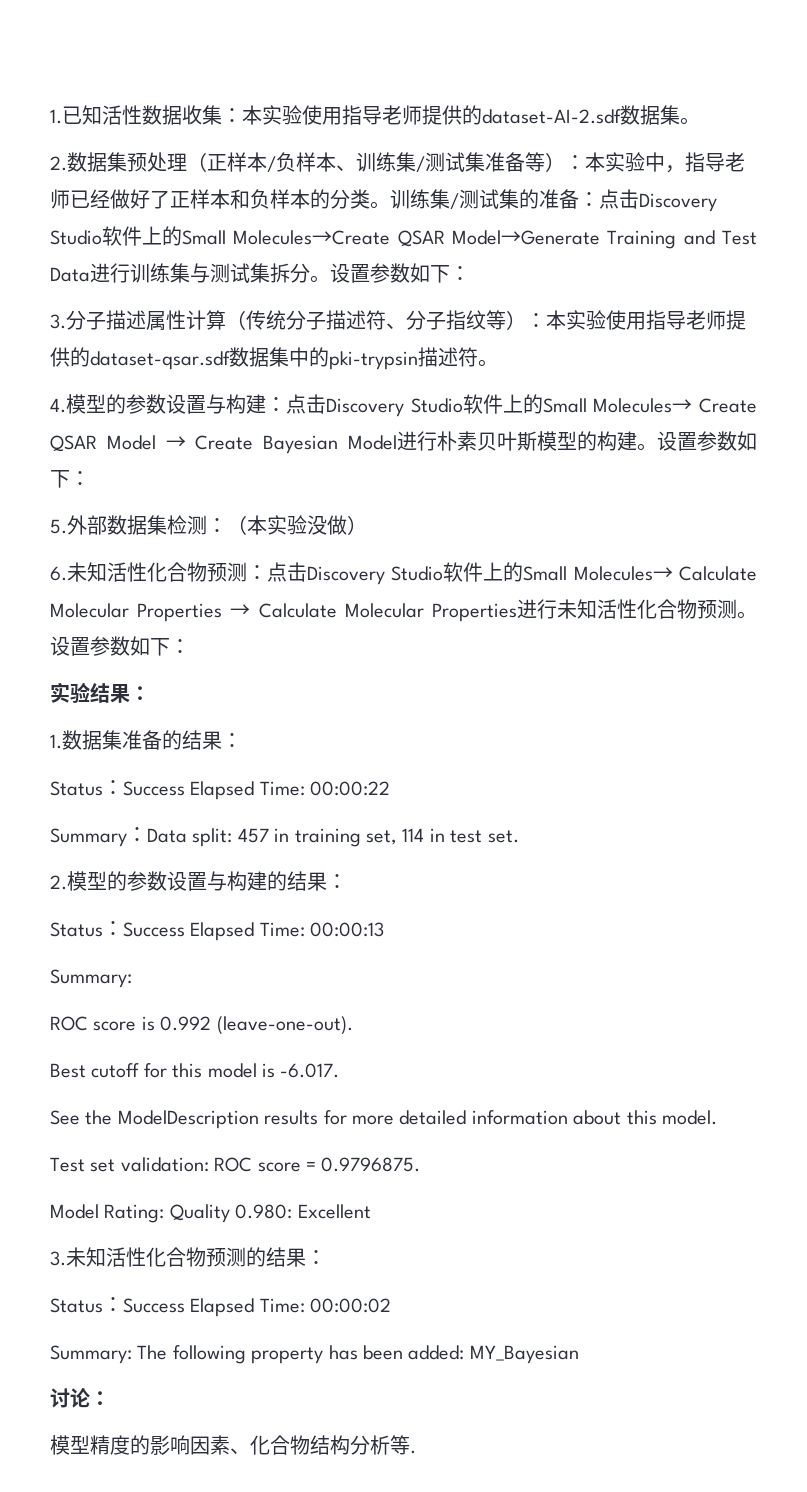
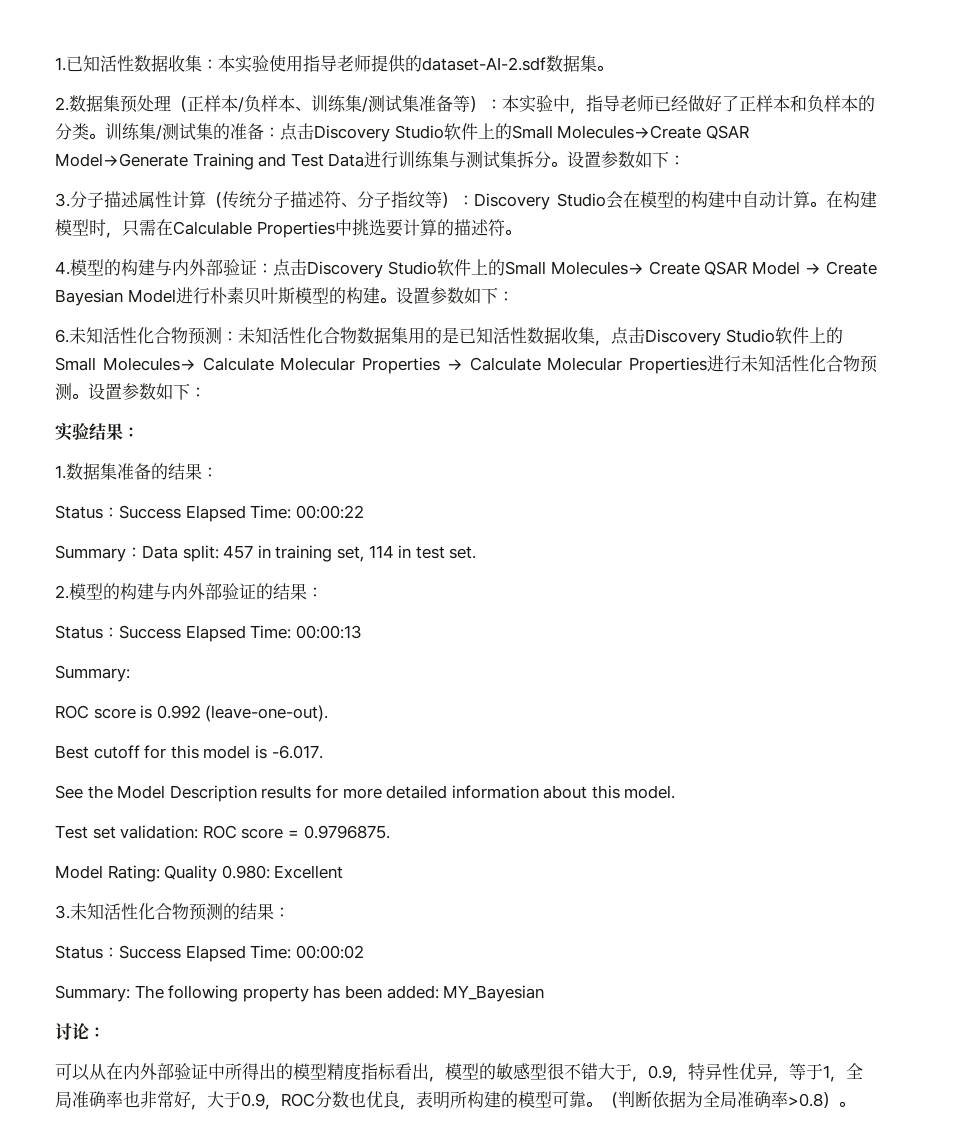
[546,310,746,330] [50,347,418,370] 本实验使用指导老师提供的dataset-qsar.sdf数据集中的pki-trypsin -> [474,191,877,210] [55,219,454,238] Discovery Studio会在模型的构建中自动计算。在构建模型时，只需在Calculable Properties中挑选要计算的
[126,394,266,414] 参数设置与构建 -> [121,259,257,276] 构建与内外部验证
[50,515,367,535] // 5.外部数据集检测：（本实验没做） -> (514, 296) none
(267, 572) none -> [238,327,611,346] 未知活性化合物数据集用的是已知活性数据收集，
[127,871,267,891] 参数设置与构建 -> [120,583,256,600] 构建与内外部验证
[117,1110,259,1129] ModelDescription -> [117,785,257,802] Model Description
[50,1435,416,1455] 模型精度的影响因素、化合物结构分析等. -> [55,1063,863,1082] [55,1091,855,1110] 可以从在内外部验证中所得出的模型精度指标看出，模型的敏感型很不错大于，0.9，特异性优异，等于1，全局准确率也非常好，大于0.9，ROC分数也优良，表明所构建的模型可靠。（判断依据为全局准确率>0.8）。

